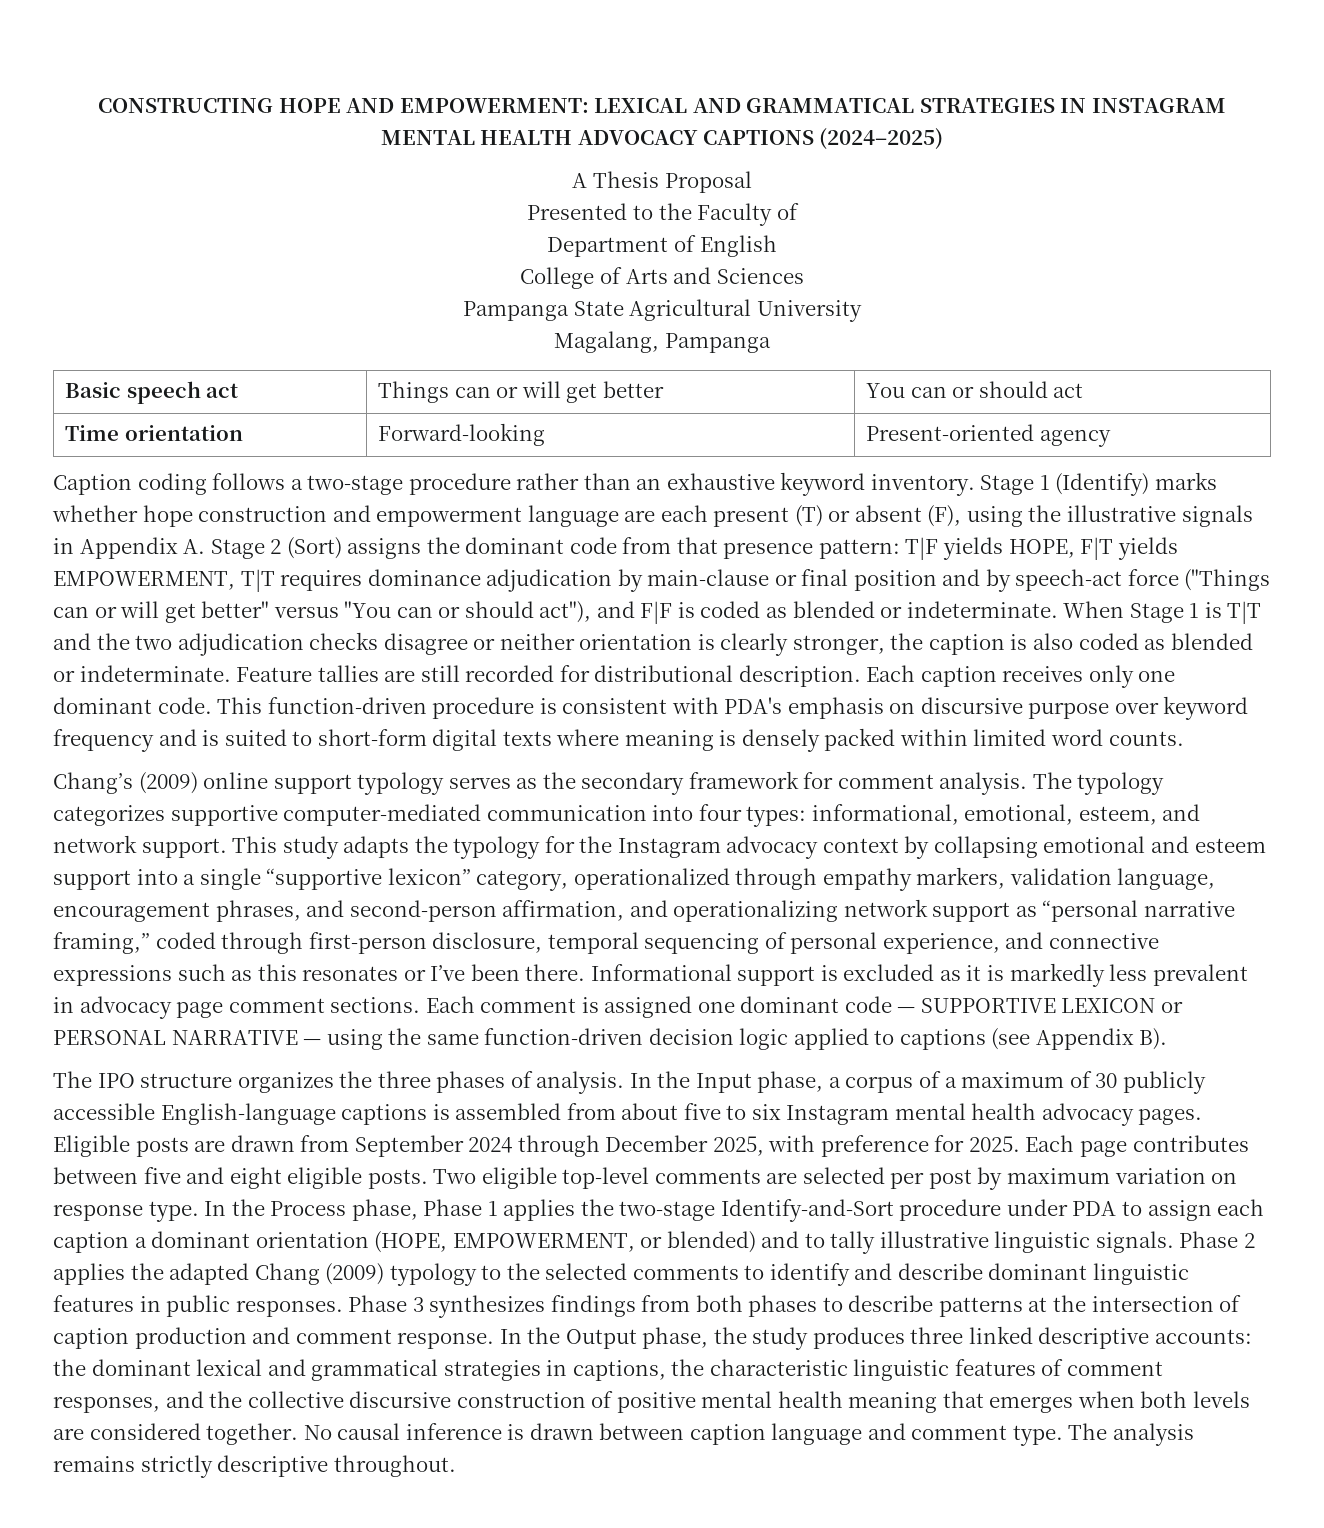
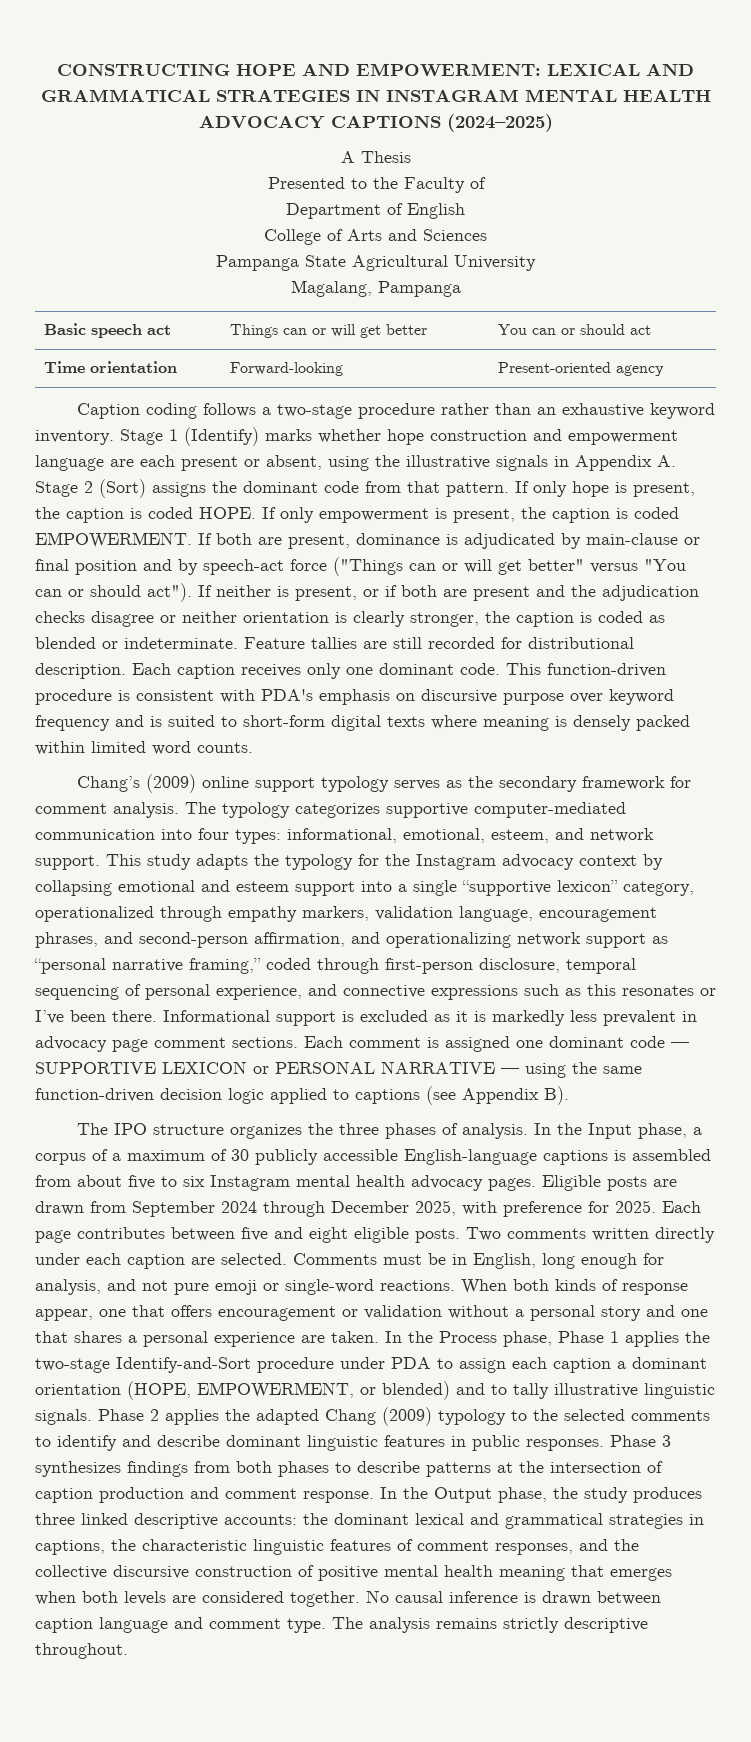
[664,171,752,193] Proposal -> (411, 157) none
[794,505,962,527] (T) or absent (F), -> [244,455,322,470] or absent,
[723,537,1178,560] [53,569,613,592] presence pattern: T|F yields HOPE, F|T yields EMPOWERMENT, T|T requires dominance adjudication -> [446,481,695,497] [35,507,679,523] [35,532,555,549] pattern. If only hope is present, the caption is coded HOPE. If only empowerment is present, the caption is coded EMPOWERMENT. If both are present, dominance is adjudicated
[539,601,1262,624] [53,633,173,650] act"), and F|F is coded as blended or indeterminate. When Stage 1 is T|T and the two -> [147,583,596,602] act"). If neither is present, or if both are present and the
[1033,633,1074,650] also -> (592, 617) none
[481,1167,1238,1190] [53,1201,199,1222] eligible top-level comments are selected per post by maximum variation on response type. -> [507,1227,715,1243] [35,1253,664,1269] [35,1279,688,1295] [35,1305,708,1321] [35,1331,379,1347] comments written directly under each caption are selected. Comments must be in English, long enough for analysis, and not pure emoji or single-word reactions. When both kinds of response appear, one that offers encouragement or validation without a personal story and one that shares a personal experience are taken.

